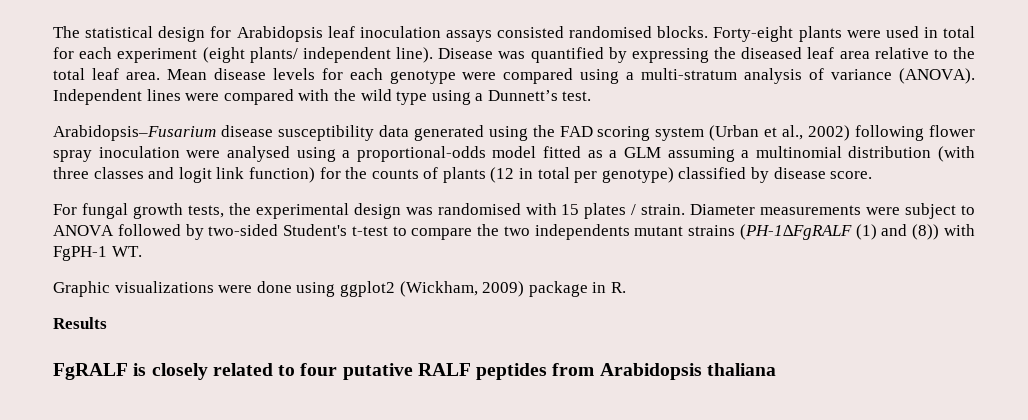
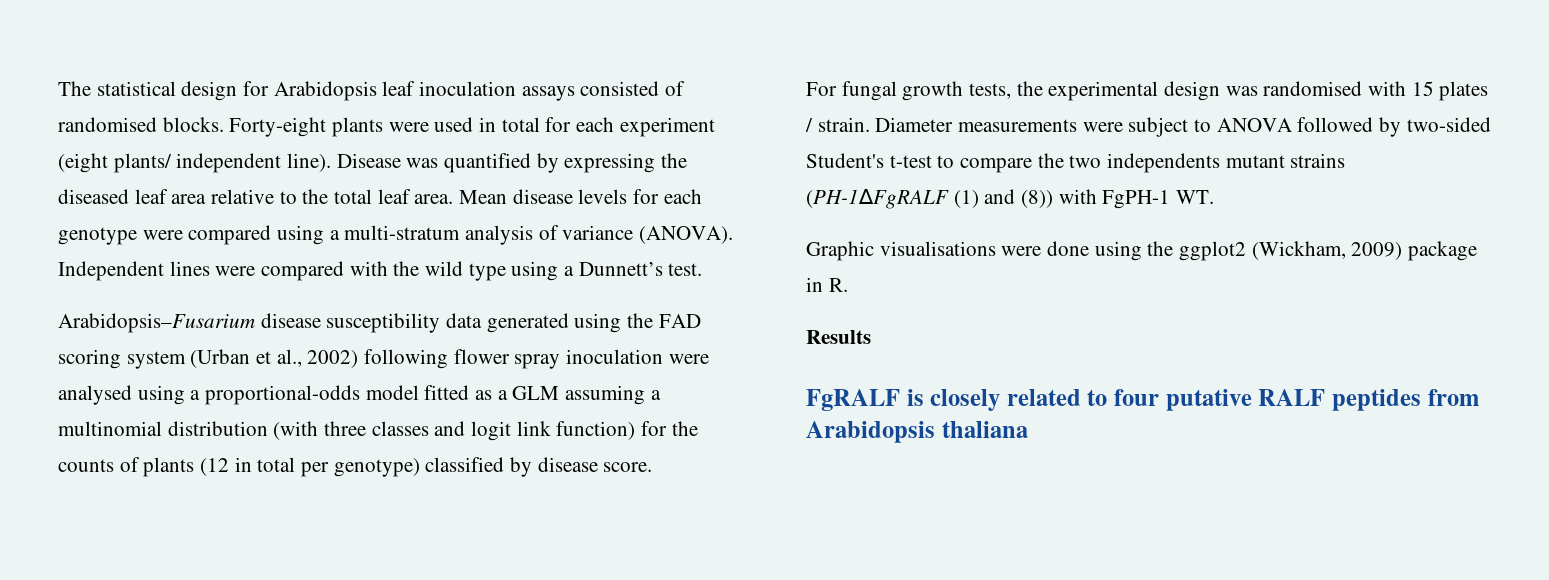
(564, 32) none -> [665,81,686,96] of
[114,281,214,293] visualizations -> [879,241,996,256] visualisations
(336, 289) none -> [1147,241,1174,256] the

